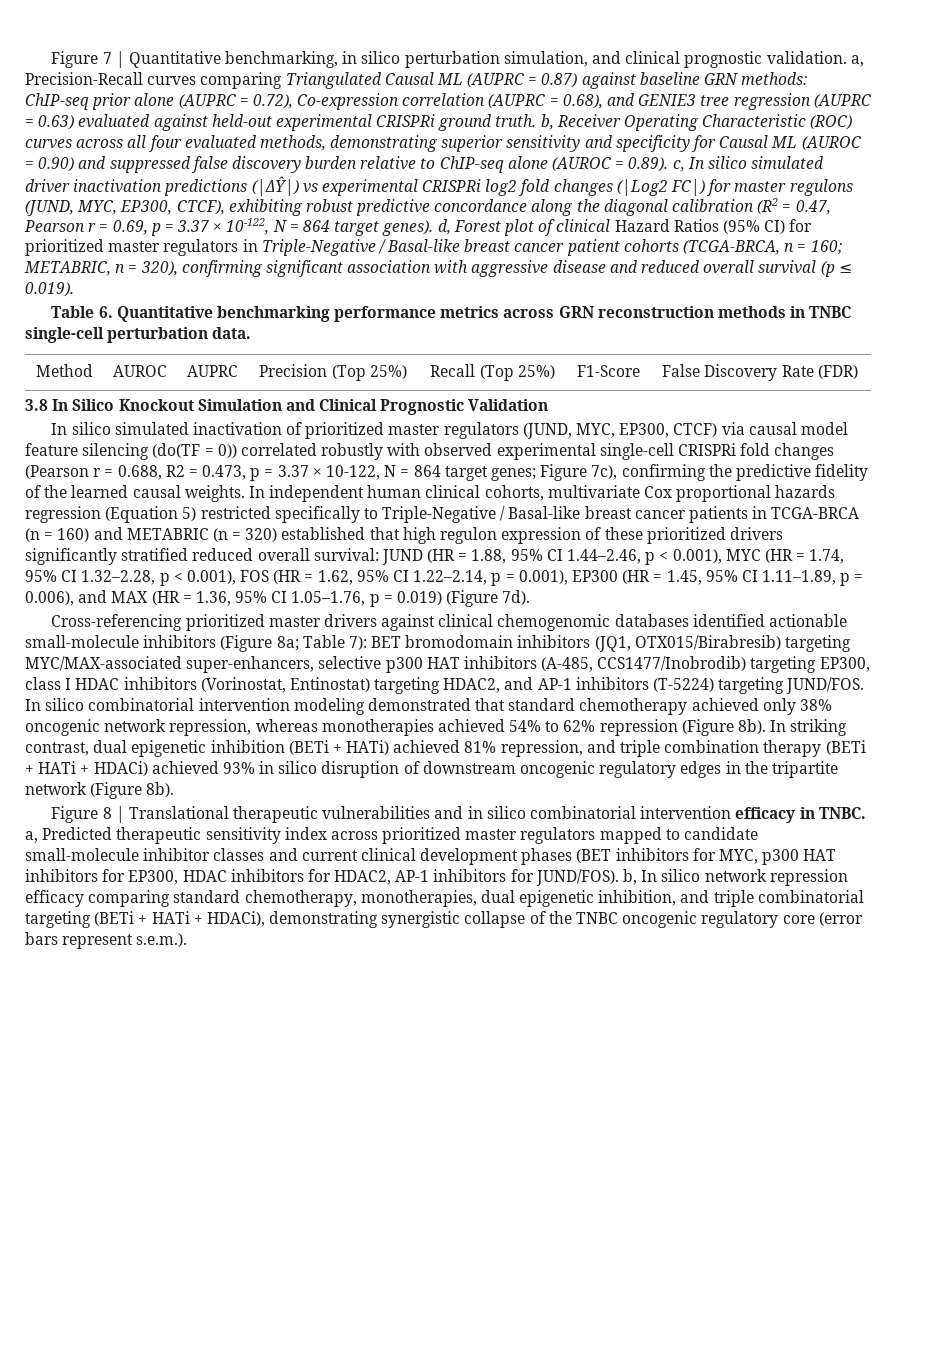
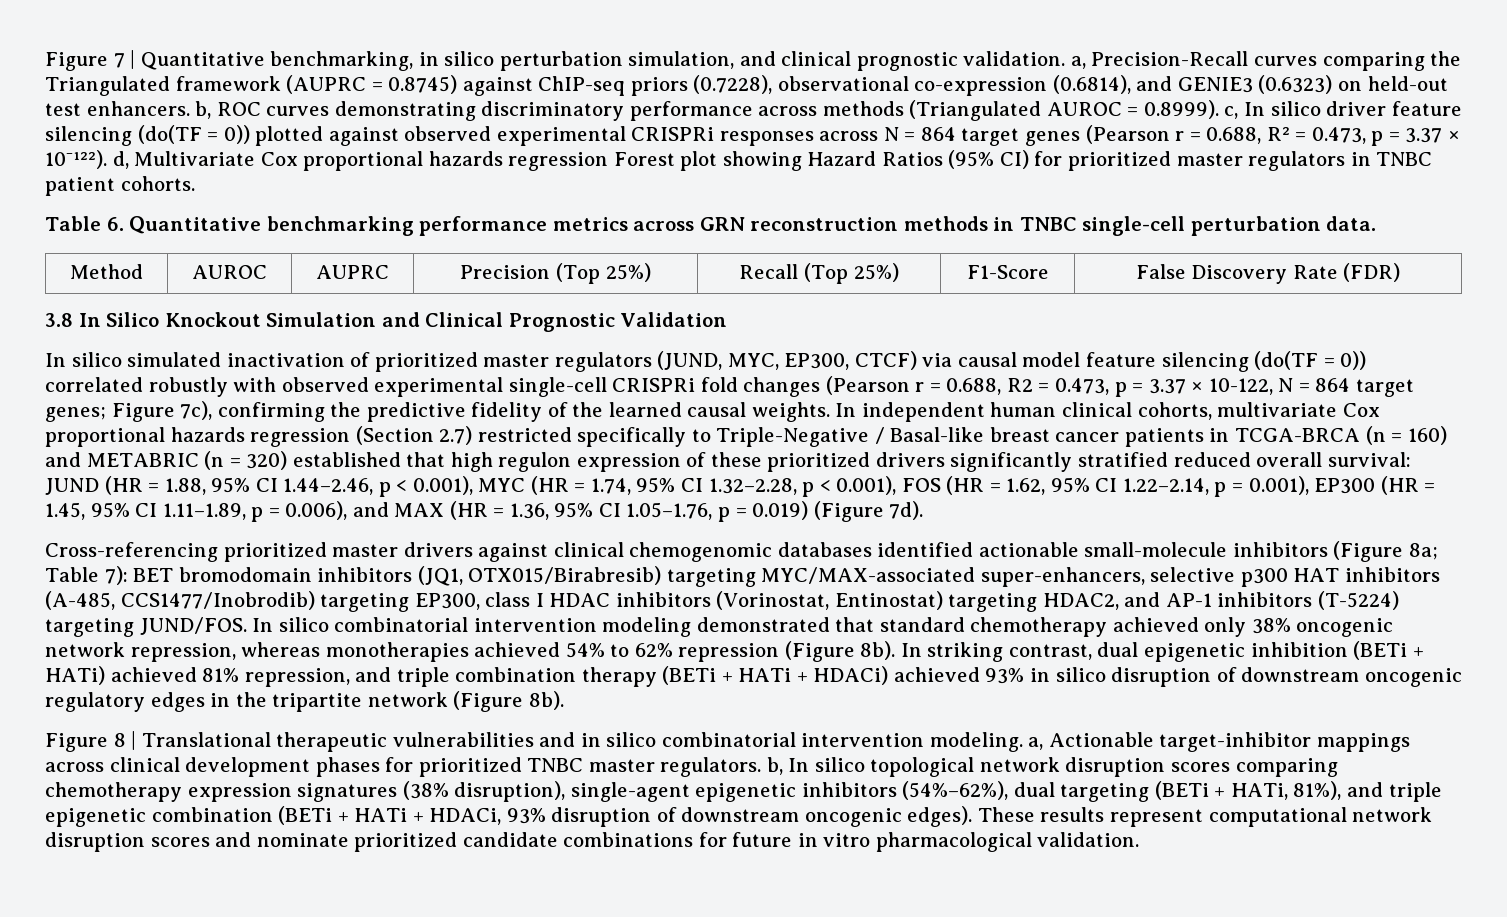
[285,72,808,89] [25,93,872,110] [25,114,853,131] [25,135,862,152] [25,156,825,173] [25,176,853,196] [25,198,831,216] [24,218,611,236] Triangulated Causal ML (AUPRC = 0.87) against baseline GRN methods: ChIP-seq prior alone (AUPRC = 0.72), Co-expression correlation (AUPRC = 0.68), and GENIE3 tree regression (AUPRC = 0.63) evaluated against held-out experimental CRISPRi ground truth. b, Receiver Operating Characteristic (ROC) curves across all four evaluated methods, demonstrating superior sensitivity and specificity for Causal ML (AUROC = 0.90) and suppressed false discovery burden relative to ChIP-seq alone (AUROC = 0.89). c, In silico simulated driver inactivation predictions (|ΔŶ|) vs experimental CRISPRi log2 fold changes (|Log2 FC|) for master regulons (JUND, MYC, EP300, CTCF), exhibiting robust predictive concordance along the diagonal calibration (R2 = 0.47, Pearson r = 0.69, p = 3.37 × 10-122, N = 864 target genes). d, Forest plot of clinical -> [1430,51,1462,66] [45,75,1448,96] [45,100,1462,121] [45,125,1460,146] [45,150,802,171] the Triangulated framework (AUPRC = 0.8745) against ChIP-seq priors (0.7228), observational co-expression (0.6814), and GENIE3 (0.6323) on held-out test enhancers. b, ROC curves demonstrating discriminatory performance across methods (Triangulated AUROC = 0.8999). c, In silico driver feature silencing (do(TF = 0)) plotted against observed experimental CRISPRi responses across N = 864 target genes (Pearson r = 0.688, R² = 0.473, p = 3.37 × 10⁻¹²²). d, Multivariate Cox proportional hazards regression Forest plot showing
[261,239,842,256] [24,260,852,277] [25,282,74,297] Triple-Negative / Basal-like breast cancer patient cohorts (TCGA-BRCA, n = 160; METABRIC, n = 320), confirming significant association with aggressive disease and reduced overall survival (p ≤ 0.019). -> [1376,152,1433,166] [45,176,195,196] TNBC patient cohorts.
[105,506,197,523] (Equation 5) -> [355,426,473,445] (Section 2.7)
[735,807,866,823] [25,827,759,844] [25,848,837,865] [25,869,848,886] [25,890,864,907] [25,911,863,928] [25,932,188,949] efficacy in TNBC. a, Predicted therapeutic sensitivity index across prioritized master regulators mapped to candidate small-molecule inhibitor classes and current clinical development phases (BET inhibitors for MYC, p300 HAT inhibitors for EP300, HDAC inhibitors for HDAC2, AP-1 inhibitors for JUND/FOS). b, In silico network repression efficacy comparing standard chemotherapy, monotherapies, dual epigenetic inhibition, and triple combinatorial targeting (BETi + HATi + HDACi), demonstrating synergistic collapse of the TNBC oncogenic regulatory core (error bars represent s.e.m.). -> [929,732,1411,752] [45,757,1338,777] [45,781,1442,802] [45,806,1433,827] [45,832,1140,852] modeling. a, Actionable target-inhibitor mappings across clinical development phases for prioritized TNBC master regulators. b, In silico topological network disruption scores comparing chemotherapy expression signatures (38% disruption), single-agent epigenetic inhibitors (54%–62%), dual targeting (BETi + HATi, 81%), and triple epigenetic combination (BETi + HATi + HDACi, 93% disruption of downstream oncogenic edges). These results represent computational network disruption scores and nominate prioritized candidate combinations for future in vitro pharmacological validation.

